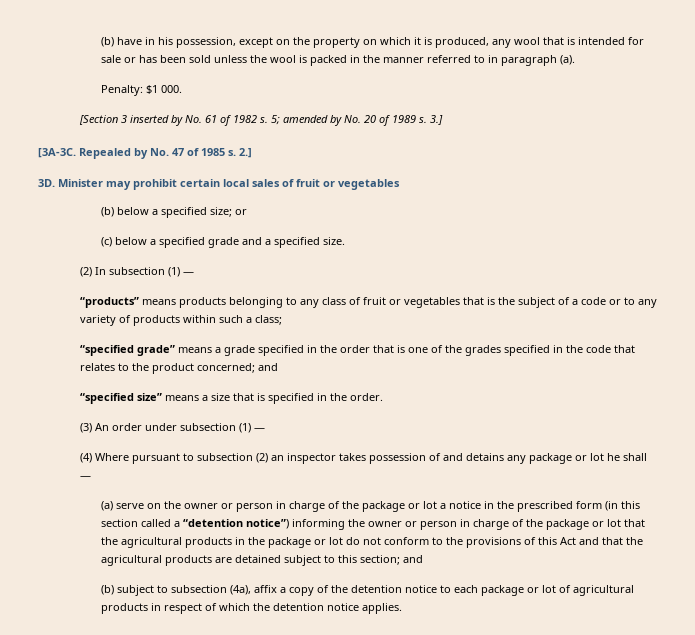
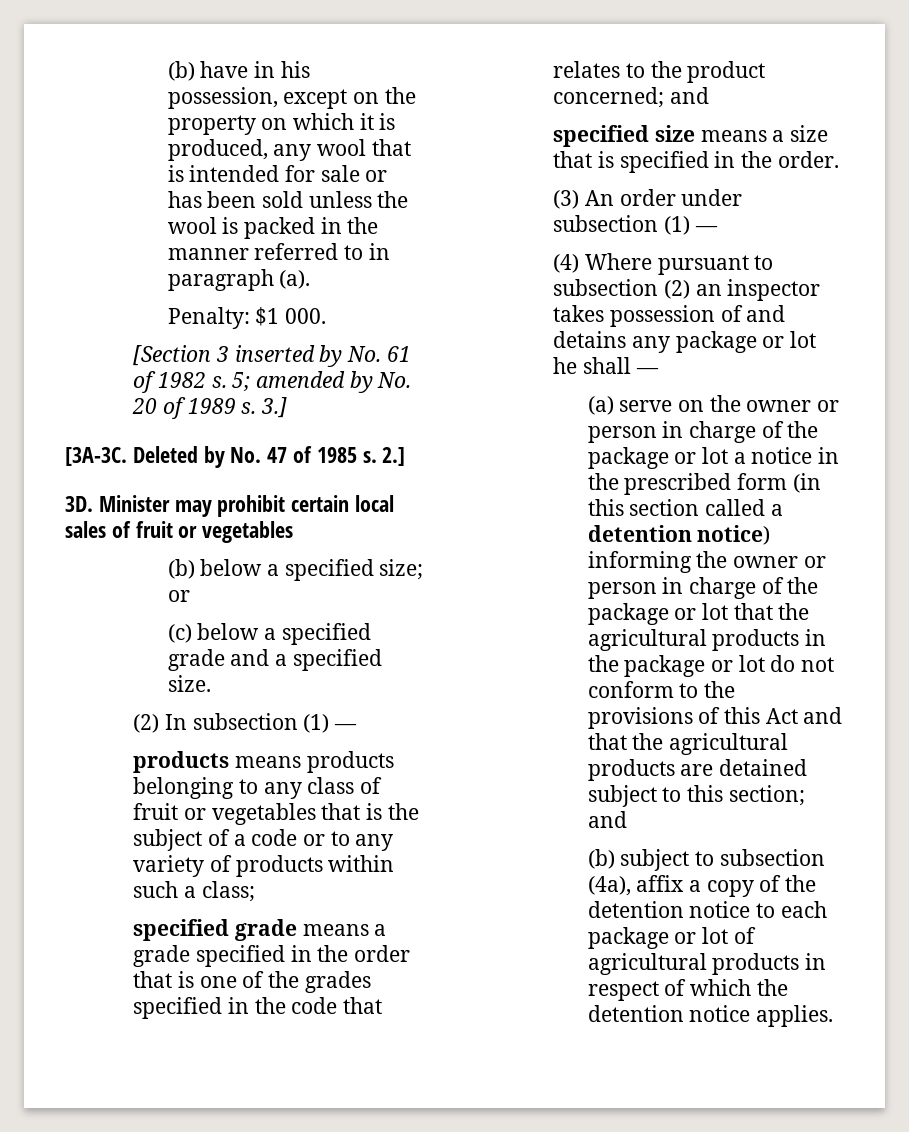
[79,148,131,159] Repealed -> [132,446,198,463] Deleted
[79,297,139,308] “products” -> [133,751,230,773] products
[79,345,175,356] “specified grade” -> [133,919,298,941] specified grade
[79,393,162,404] “specified size” -> [553,125,696,147] specified size
[182,519,289,529] “detention notice”) -> [587,525,771,545] detention notice)

